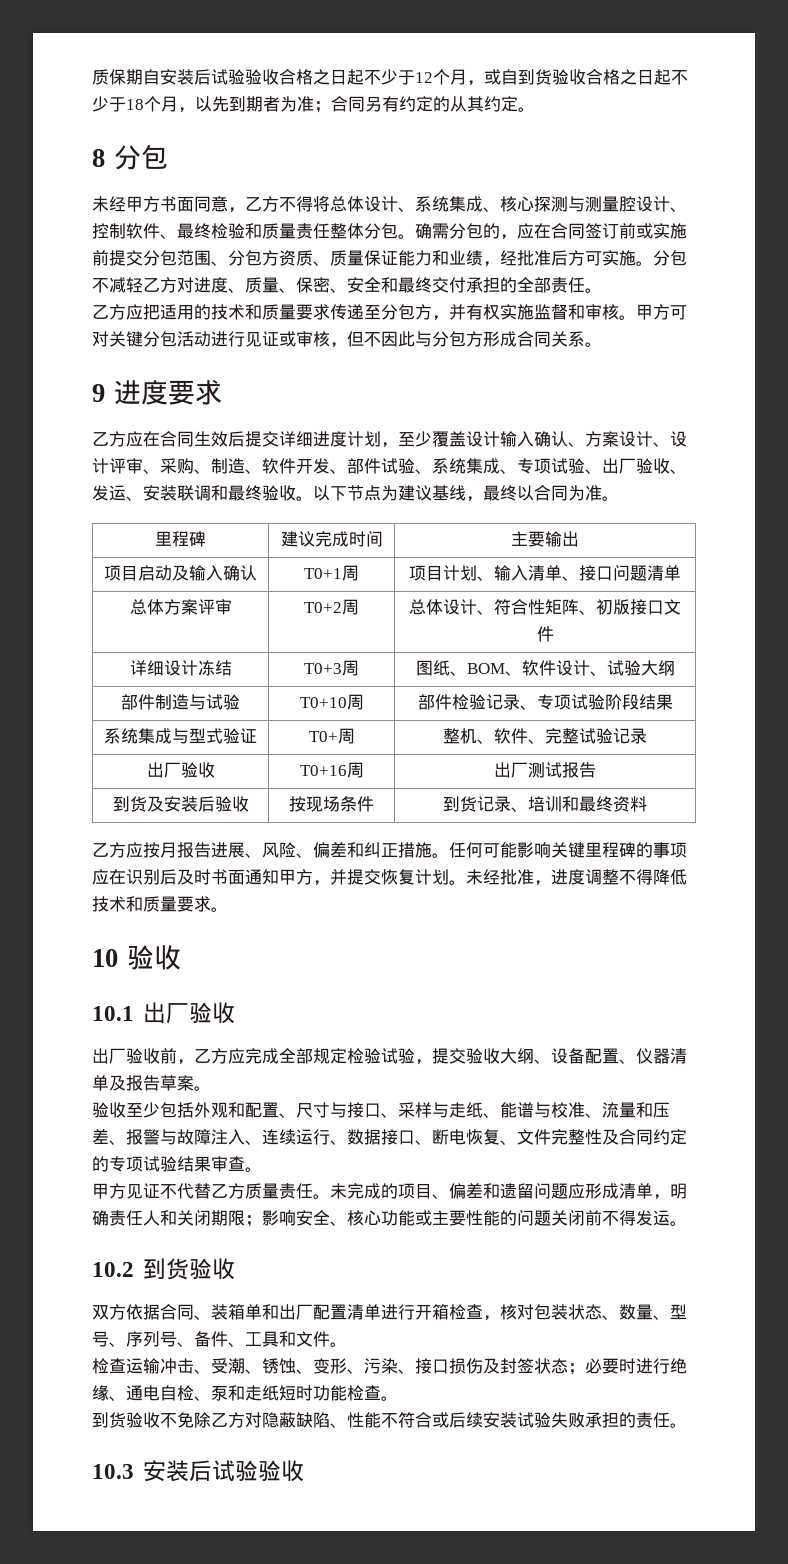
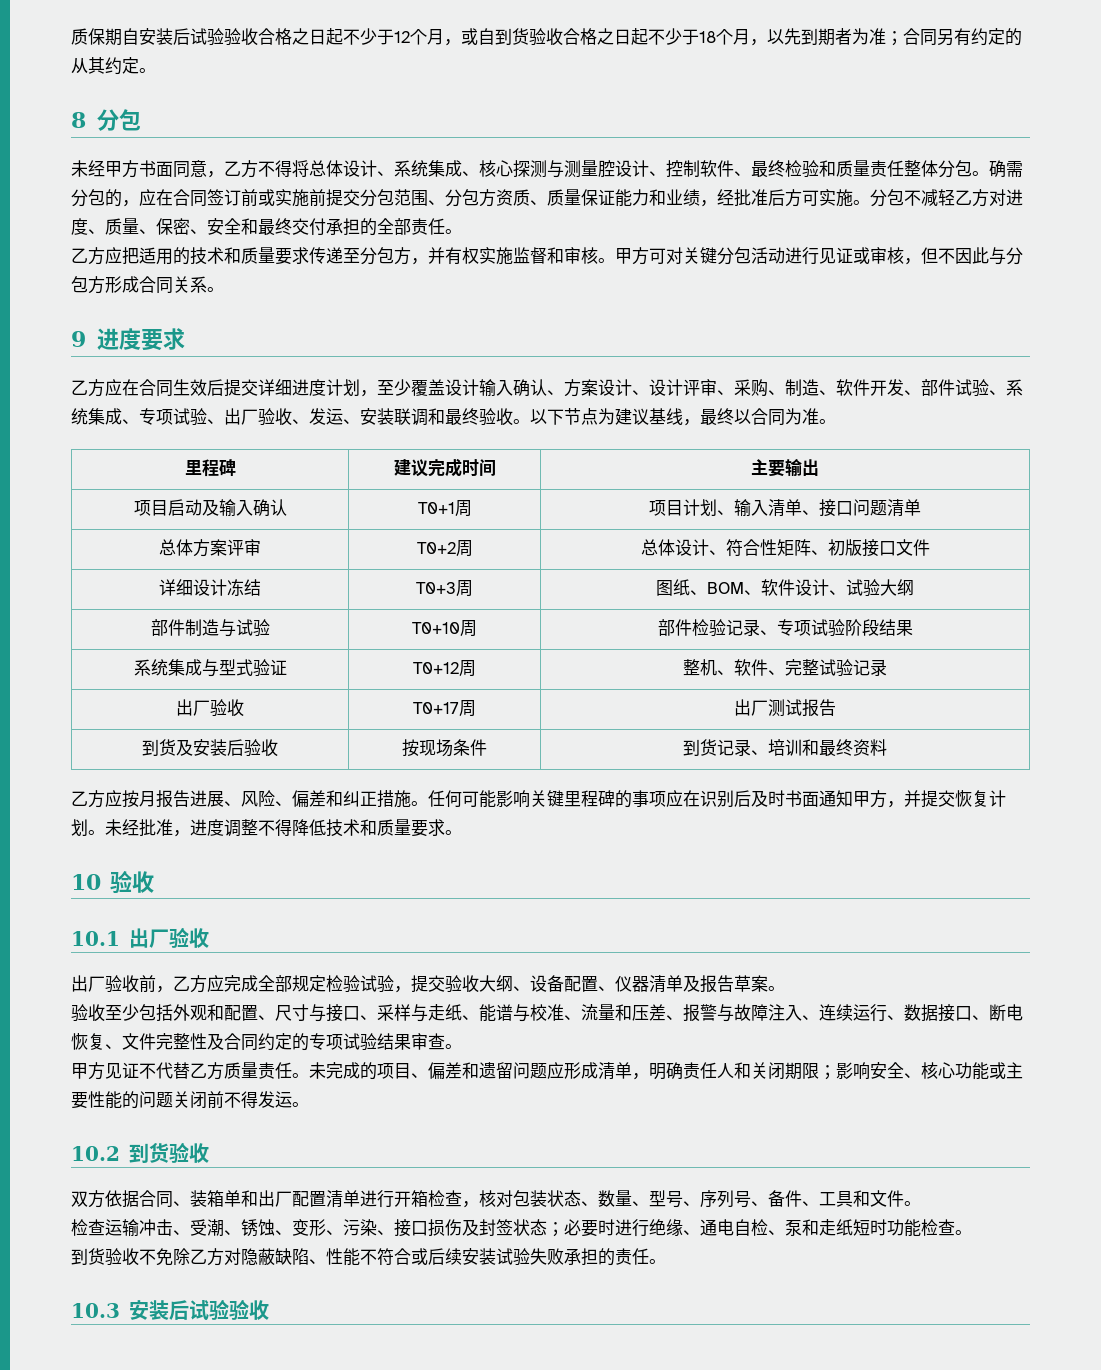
[308,731,338,742] T0+ -> [413,662,459,674] T0+12
[299,765,347,776] T0+16 -> [413,702,459,714] T0+17

